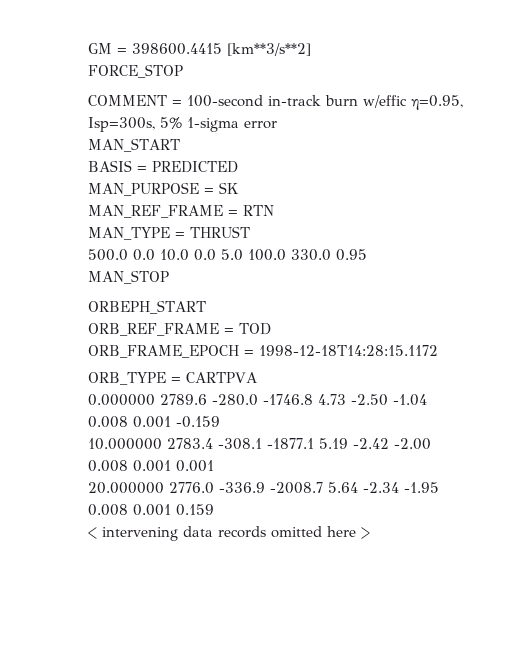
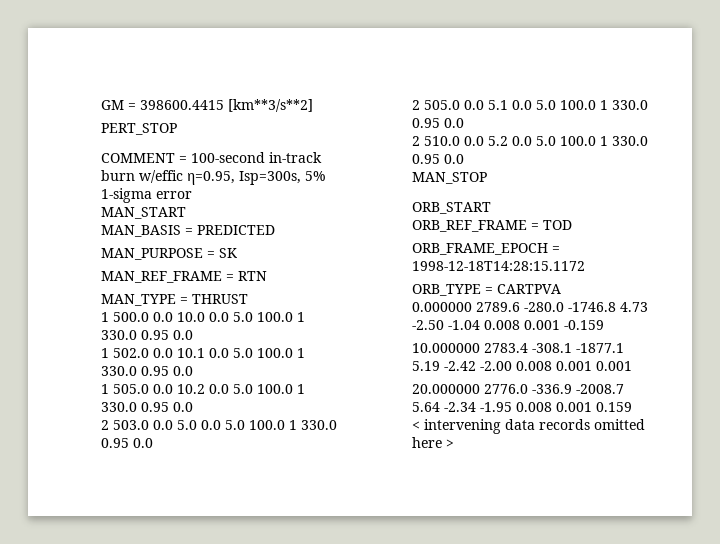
[87,64,183,78] FORCE_STOP -> [100,123,177,135] PERT_STOP
[87,160,132,172] BASIS -> [100,225,181,237] MAN_BASIS
(250, 232) none -> [100,312,109,322] 1
[290,249,367,261] 330.0 0.95 -> [296,312,305,322] [100,330,193,340] [100,348,305,358] [100,366,193,376] [100,384,305,394] [100,402,193,412] [100,420,337,430] [100,438,153,448] [411,100,648,110] [411,118,464,128] [411,136,648,146] [411,154,464,164] 1 330.0 0.95 0.0 // 1 502.0 0.0 10.1 0.0 5.0 100.0 1 330.0 0.95 0.0 // 1 505.0 0.0 10.2 0.0 5.0 100.0 1 330.0 0.95 0.0 // 2 503.0 0.0 5.0 0.0 5.0 100.0 1 330.0 0.95 0.0 // 2 505.0 0.0 5.1 0.0 5.0 100.0 1 330.0 0.95 0.0 // 2 510.0 0.0 5.2 0.0 5.0 100.0 1 330.0 0.95 0.0
[87,300,206,314] ORBEPH_START -> [411,202,491,214] ORB_START

